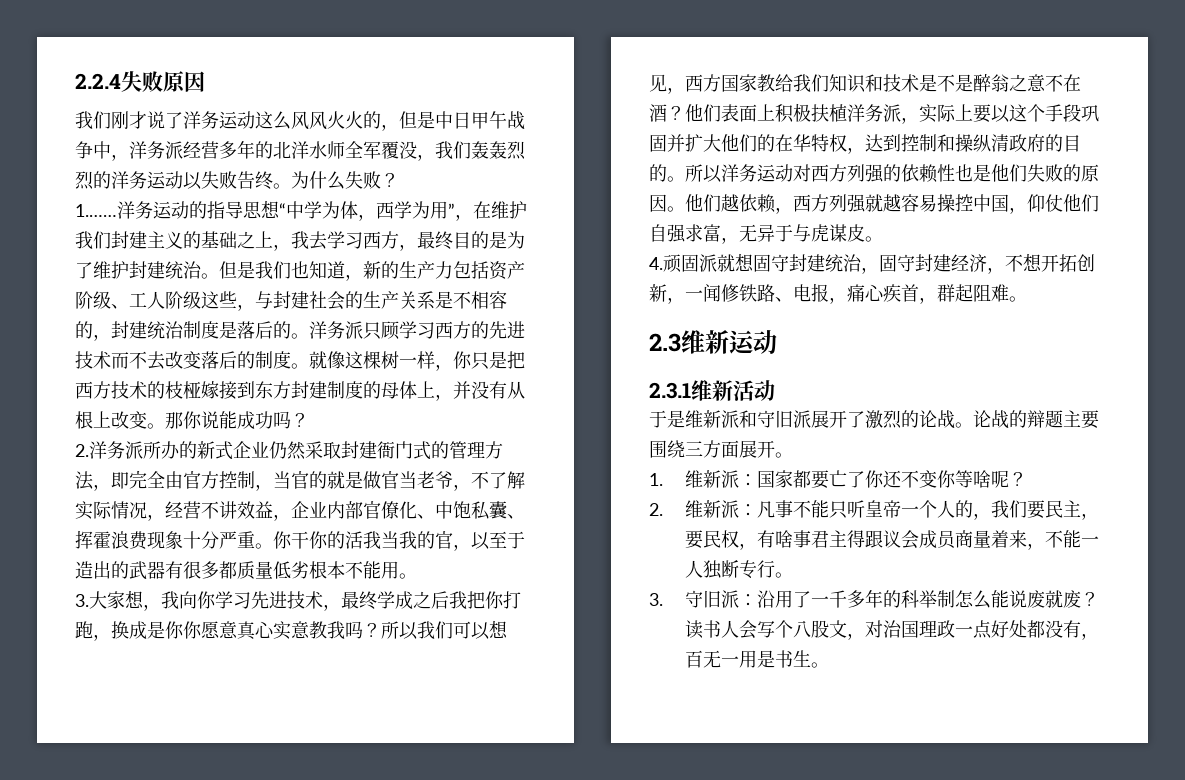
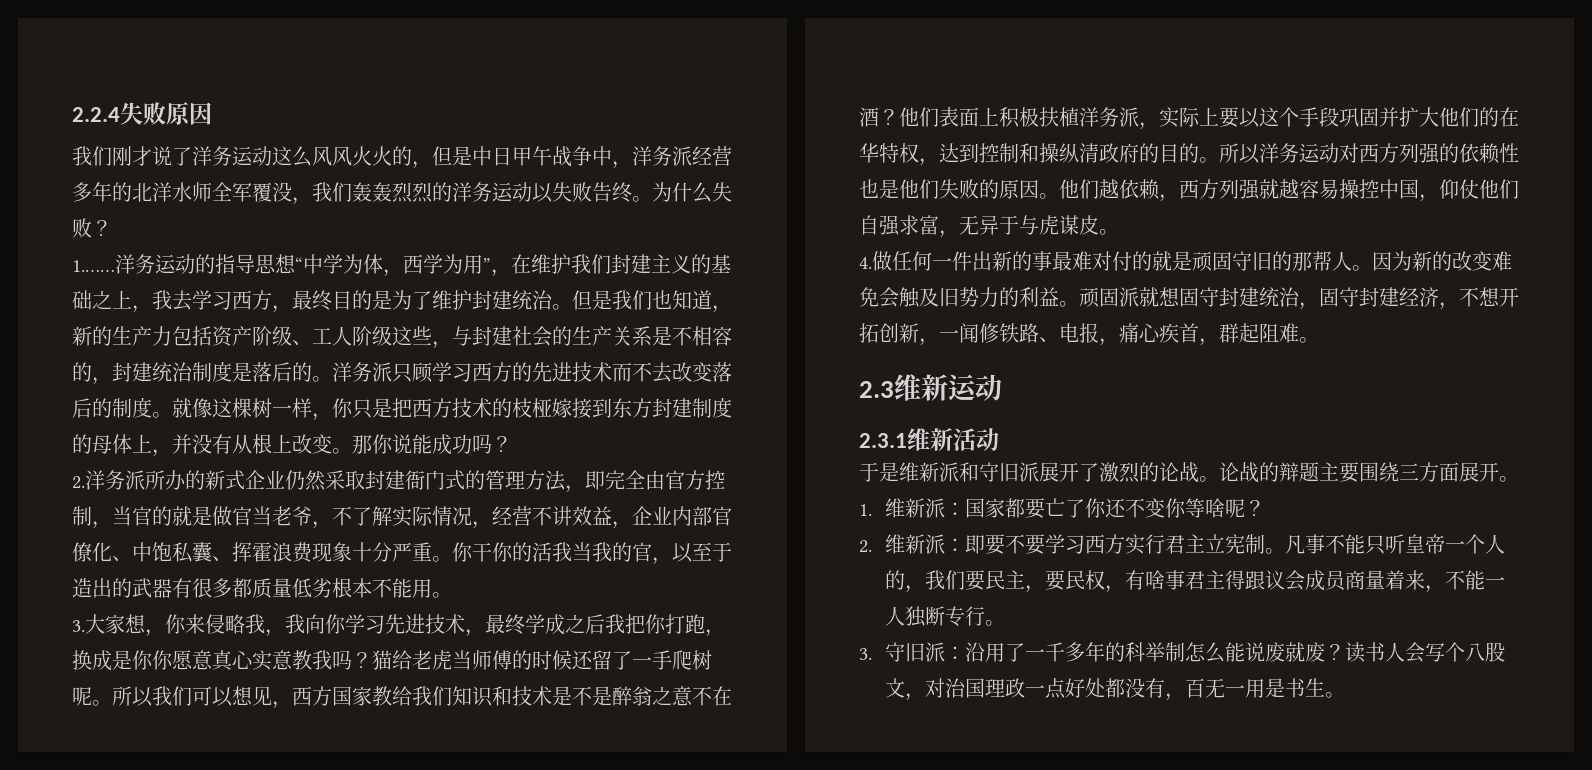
(161, 607) none -> [165,614,285,637] 你来侵略我，
(381, 630) none -> [372,650,712,670] [72,687,112,706] 猫给老虎当师傅的时候还留了一手爬树呢。
(663, 263) none -> [872,251,1512,272] [859,287,1079,308] 做任何一件出新的事最难对付的就是顽固守旧的那帮人。因为新的改变难免会触及旧势力的利益。
(757, 510) none -> [965,534,1286,555] 即要不要学习西方实行君主立宪制。

